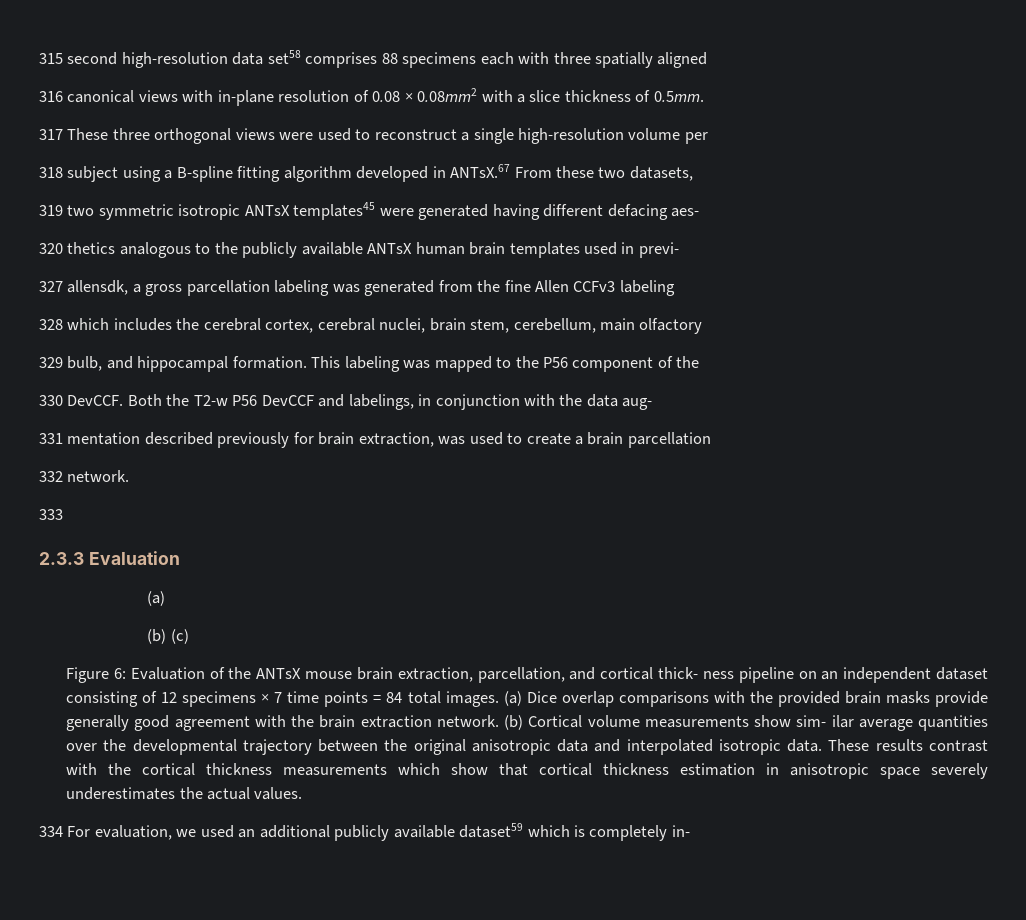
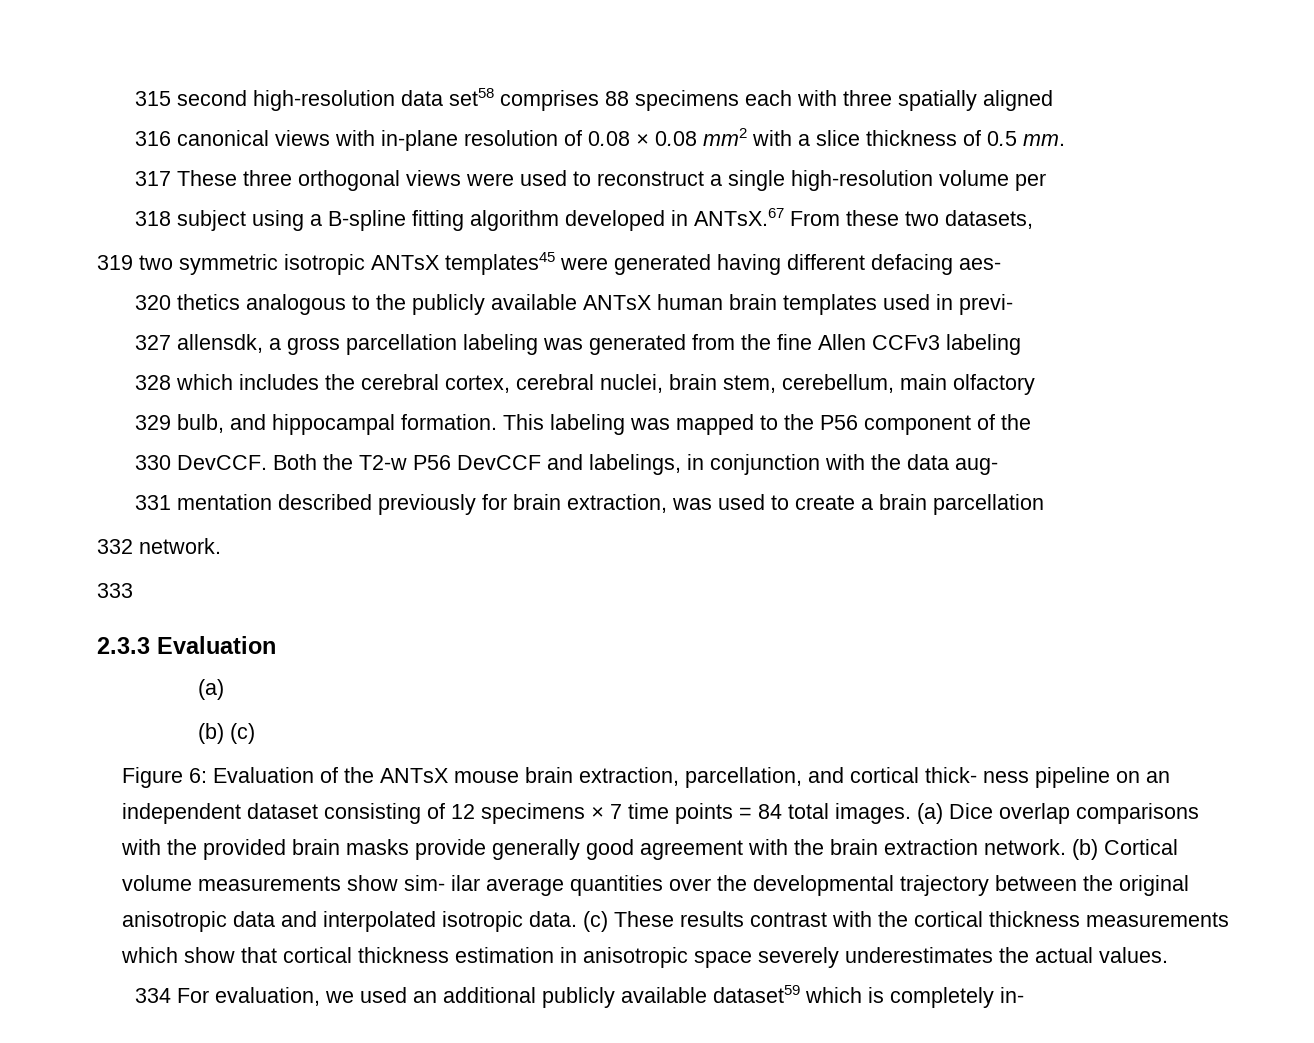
[417,88,478,102] 0.08mm2 -> [655,128,748,146] 0.08 mm2
[653,91,704,102] 0.5mm. -> [987,131,1066,146] 0.5 mm.
(823, 745) none -> [583,911,609,932] (c)

